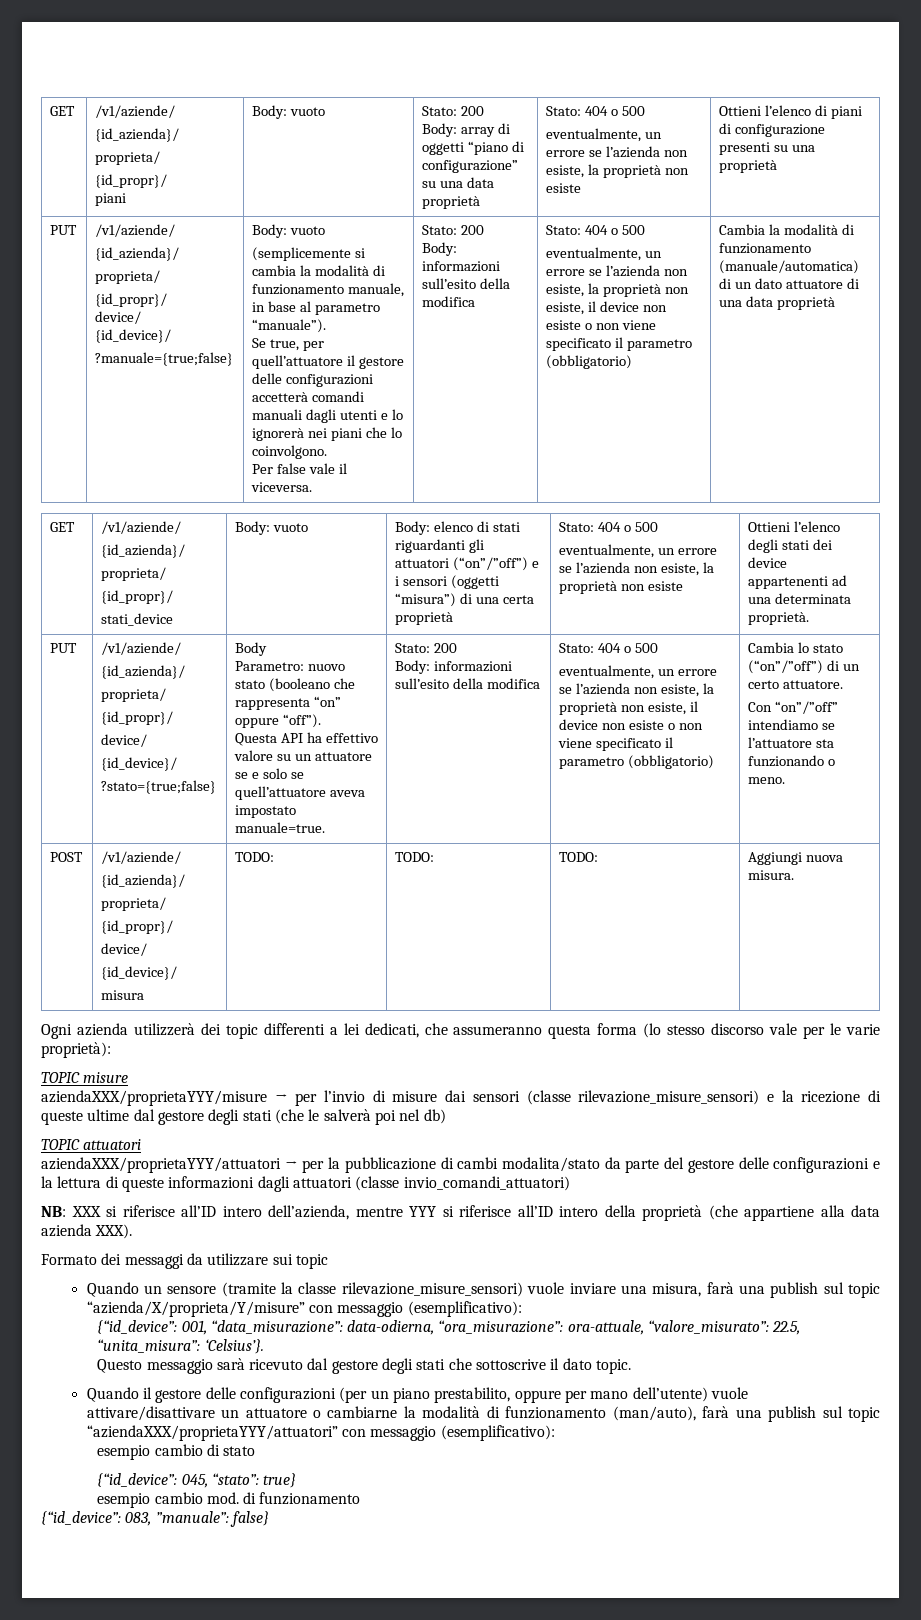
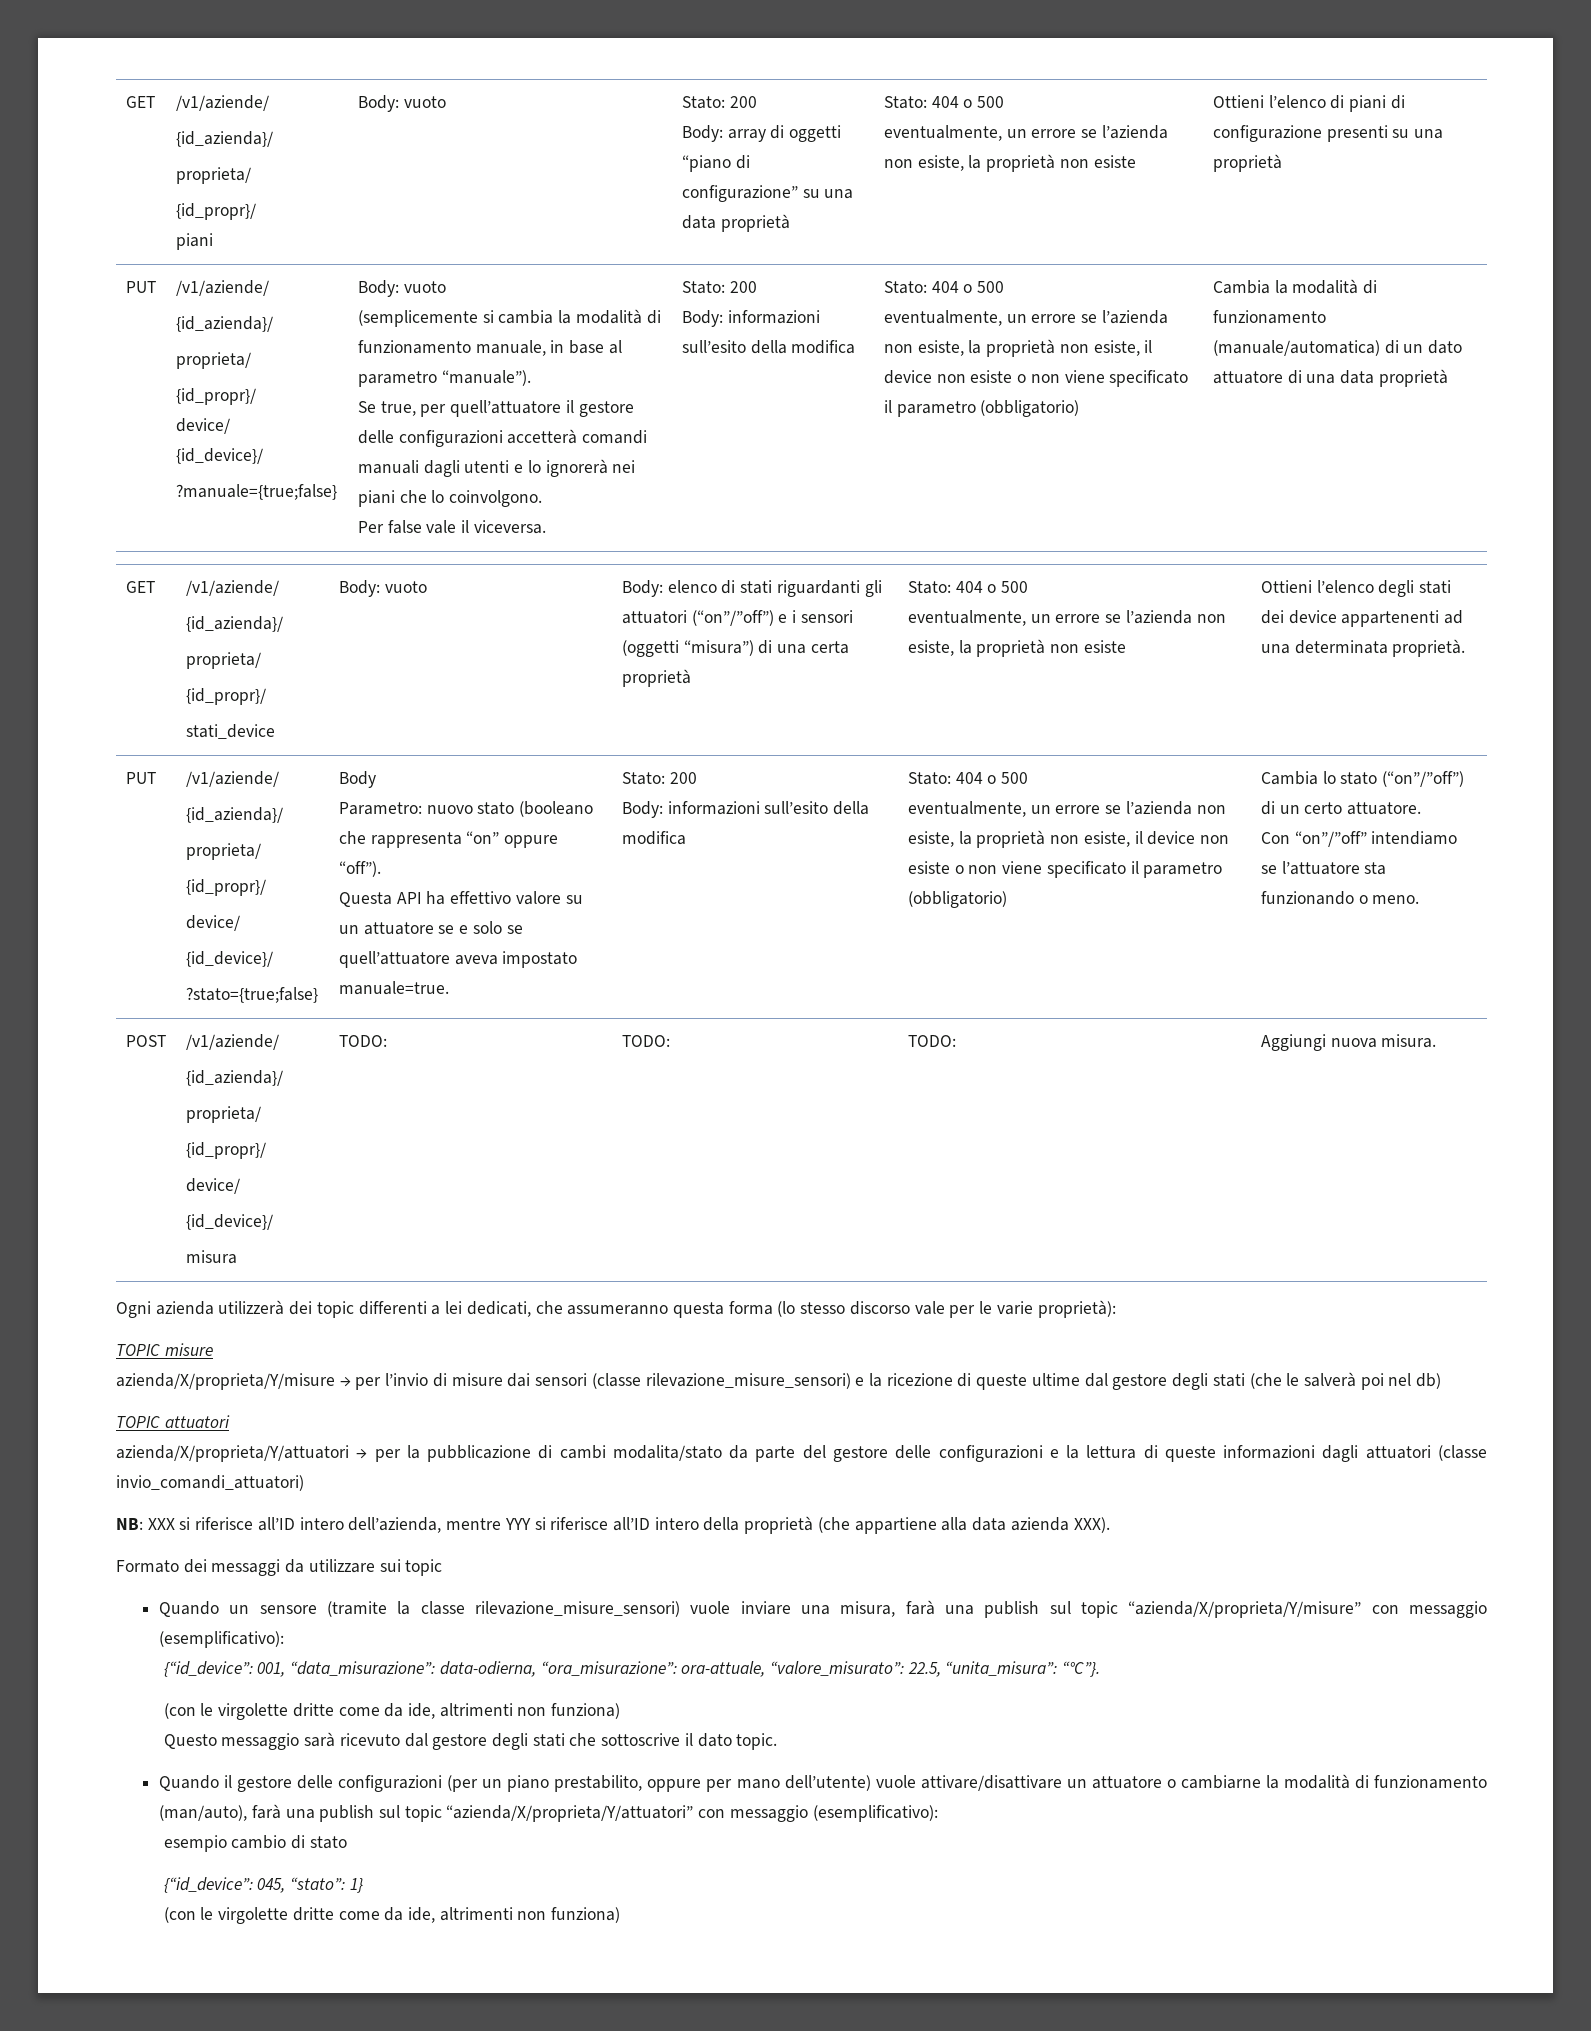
[41,1090,267,1106] aziendaXXX/proprietaYYY/misure -> [116,1373,335,1390] azienda/X/proprieta/Y/misure
[41,1157,281,1173] aziendaXXX/proprietaYYY/attuatori -> [116,1445,349,1462] azienda/X/proprieta/Y/attuatori
[204,1339,264,1354] ‘Celsius’}. -> [1062,1661,1101,1677] [163,1703,621,1720] “°C”}. // (con le virgolette dritte come da ide, altrimenti non funziona)
[86,1425,338,1441] “aziendaXXX/proprietaYYY/attuatori” -> [446,1805,694,1822] “azienda/X/proprieta/Y/attuatori”
[263,1473,297,1488] [97,1492,361,1508] [41,1511,269,1527] true} // esempio cambio mod. di funzionamento // {“id_device”: 083, ”manuale”: false} -> [349,1878,363,1893] [163,1907,621,1924] 1} // (con le virgolette dritte come da ide, altrimenti non funziona)

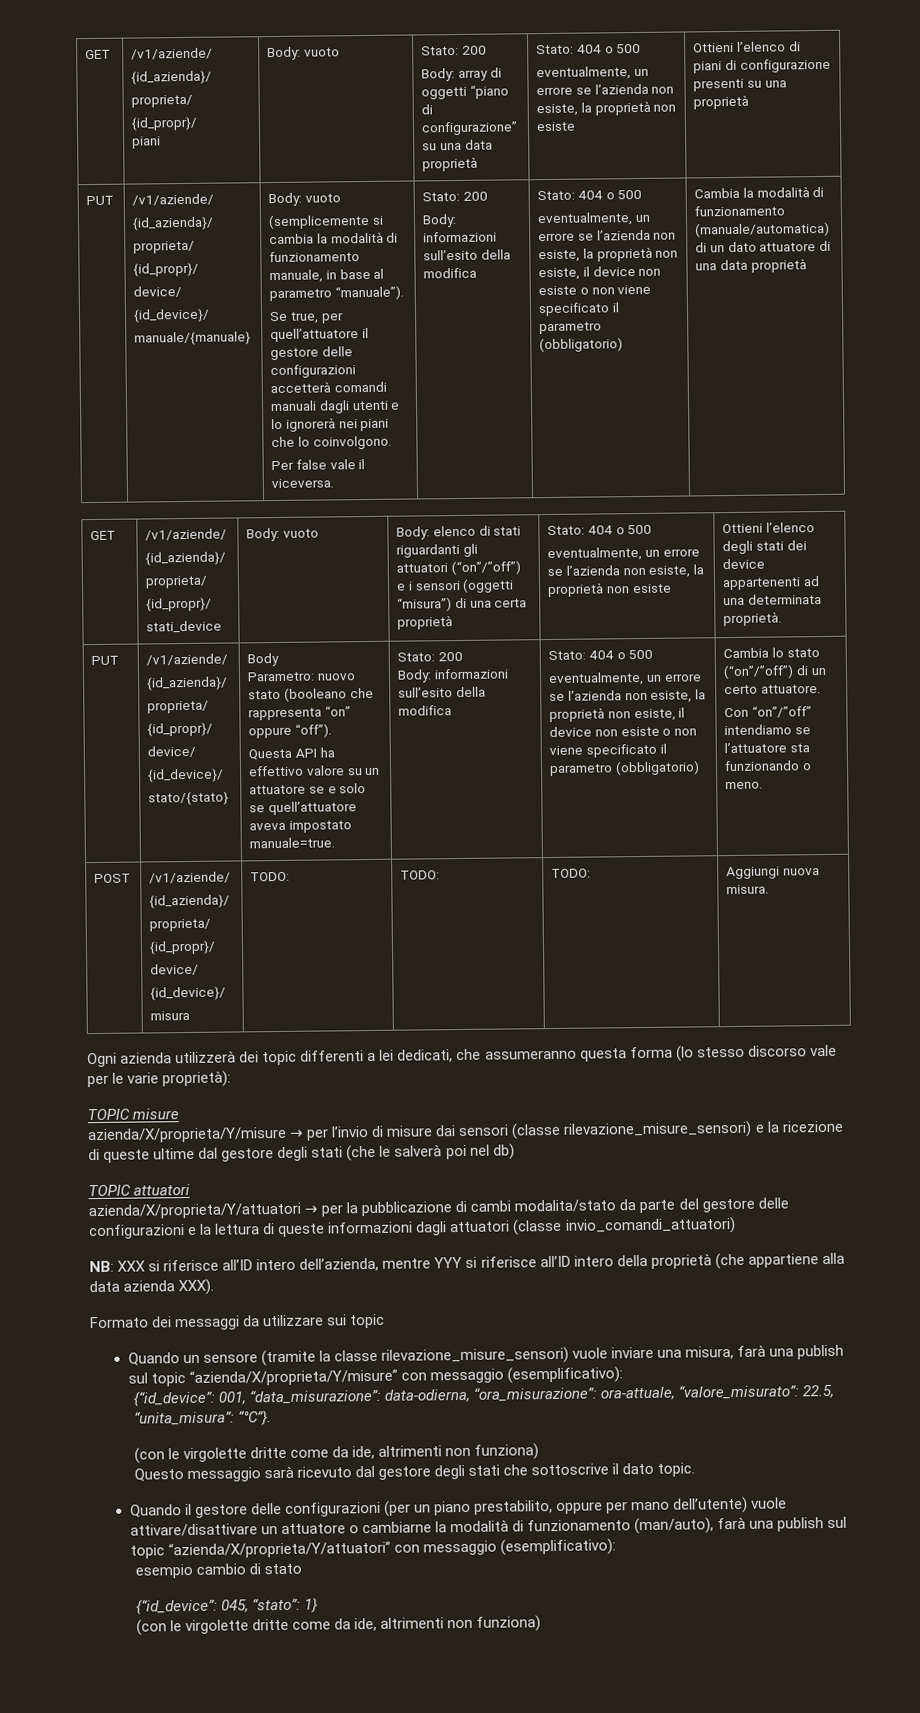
[175,484,337,500] ?manuale={true;false} -> [134,331,252,346] manuale/{manuale}
[185,987,318,1003] ?stato={true;false} -> [148,791,230,806] stato/{stato}

